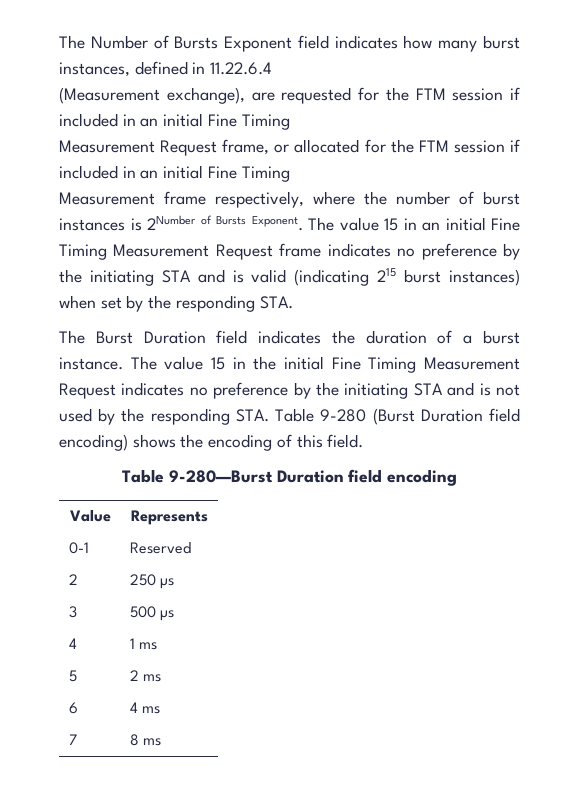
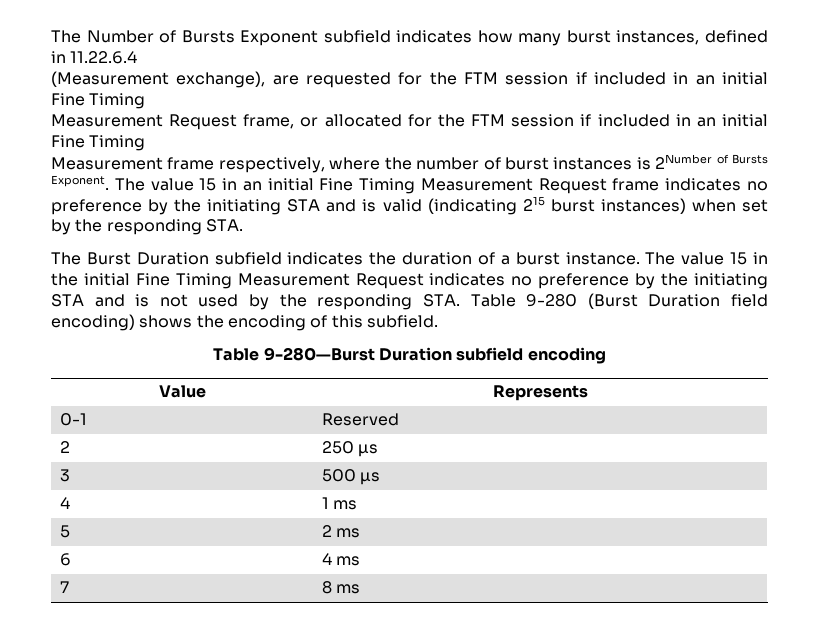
[297,35,329,49] field -> [323,30,391,43] subfield
[216,330,248,344] field -> [214,252,282,265] subfield
[327,434,364,448] field. -> [366,315,438,328] subfield.
[348,469,383,483] field -> [456,347,524,361] subfield

